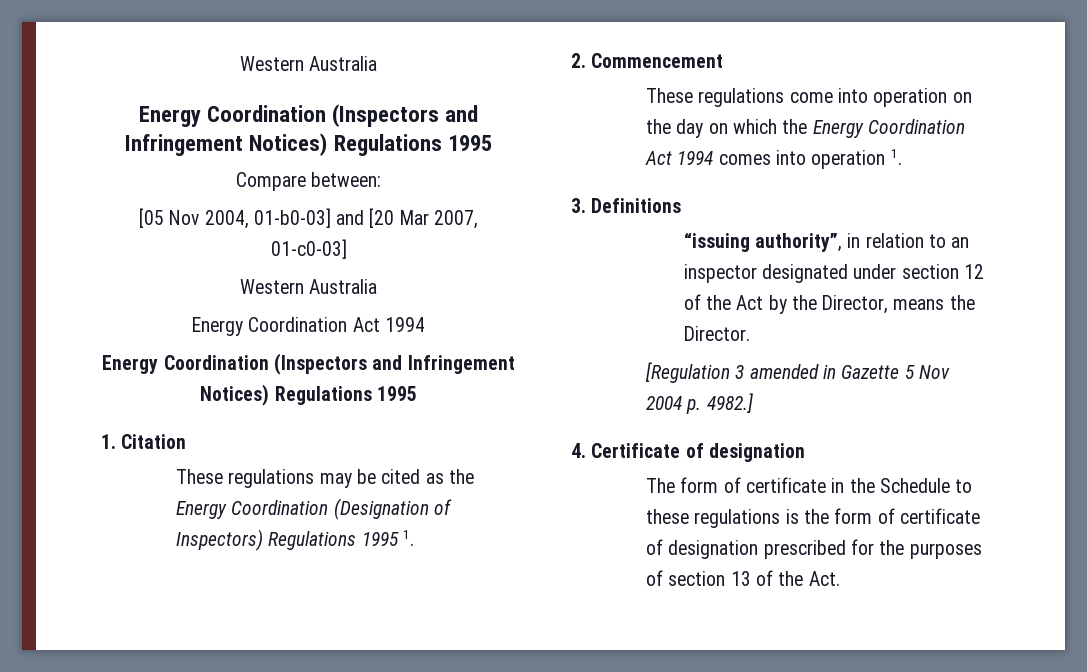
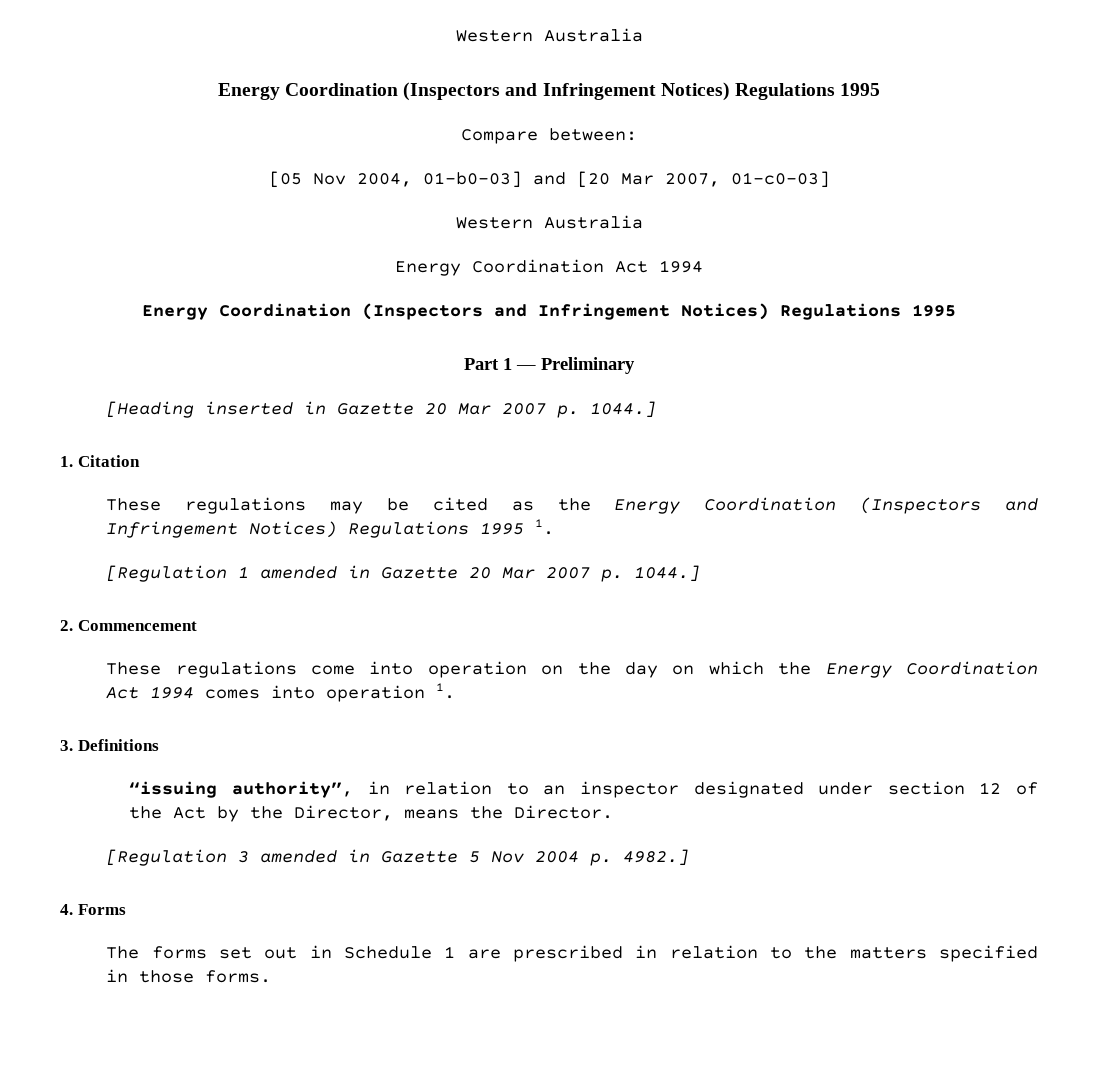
(417, 393) none -> [464,357,635,374] [106,401,657,418] // Part 1 — Preliminary // [Heading inserted in Gazette 20 Mar 2007 p. 1044.]
[333,498,452,520] [176,529,264,551] (Designation of Inspectors) -> [860,497,1038,514] [106,521,338,538] (Inspectors and Infringement Notices)
(414, 538) none -> [106,565,701,582] // [Regulation 1 amended in Gazette 20 Mar 2007 p. 1044.]
[591,443,805,462] [646,477,973,493] [646,508,980,528] [646,539,982,559] [646,570,840,586] Certificate of designation // The form of certificate in the Schedule to these regulations is the form of certificate of designation prescribed for the purposes of section 13 of the Act. -> [77,904,126,915] [106,945,1038,962] [106,969,272,983] Forms // The forms set out in Schedule 1 are prescribed in relation to the matters specified in those forms.

